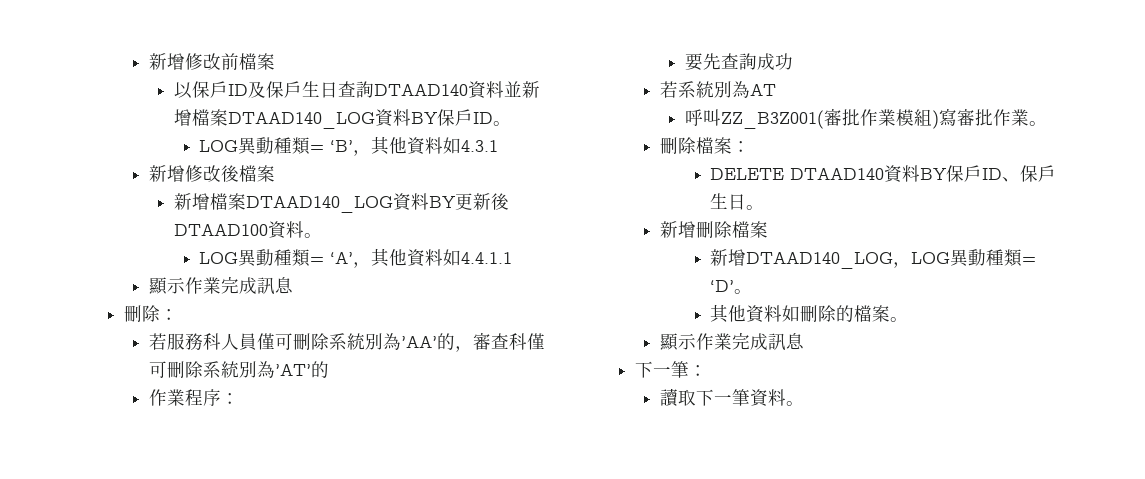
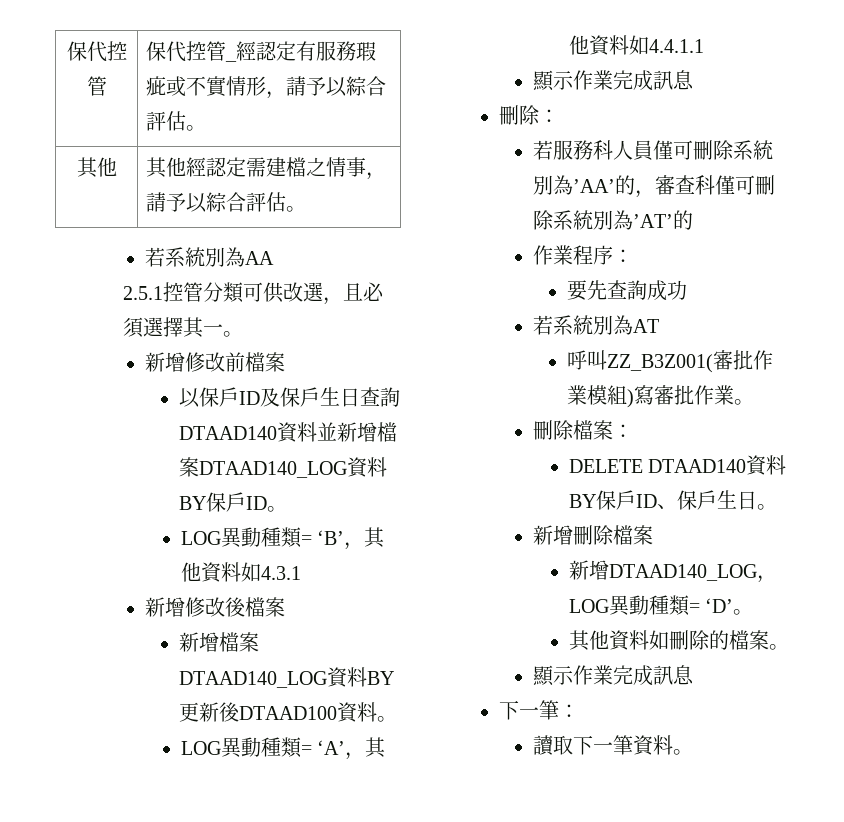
(148, 61) none -> [66,41,127,62] [86,76,107,96] [146,41,377,62] [146,76,387,99] [146,111,207,131] [76,157,117,178] [146,157,387,180] [146,192,307,213] [144,247,274,267] [122,282,384,305] [122,317,243,338] 保代控管 | 保代控管_經認定有服務瑕疵或不實情形，請予以綜合評估。 // 其他 | 其他經認定需建檔之情事，請予以綜合評估。 // 若系統別為AA // 2.5.1控管分類可供改選，且必須選擇其一。 //

